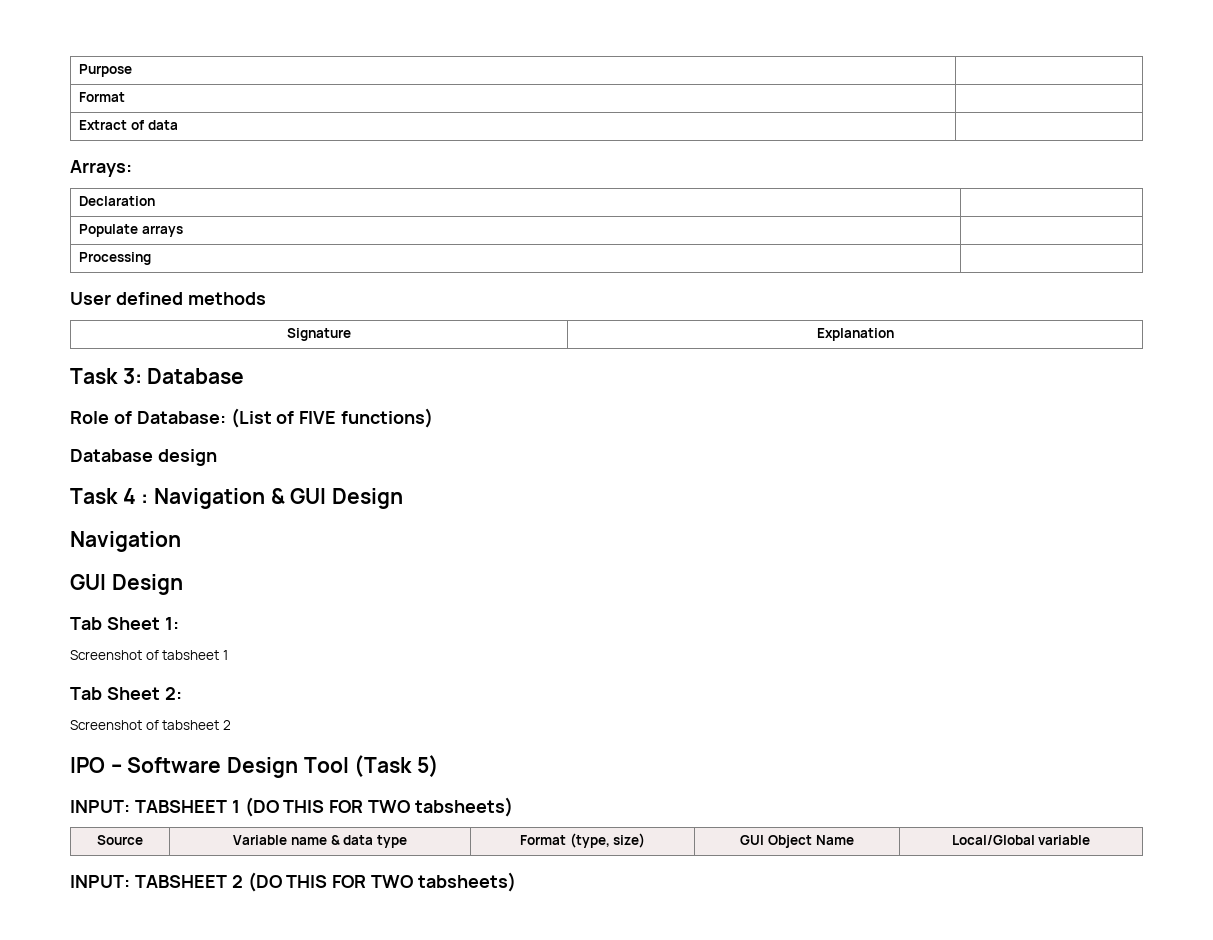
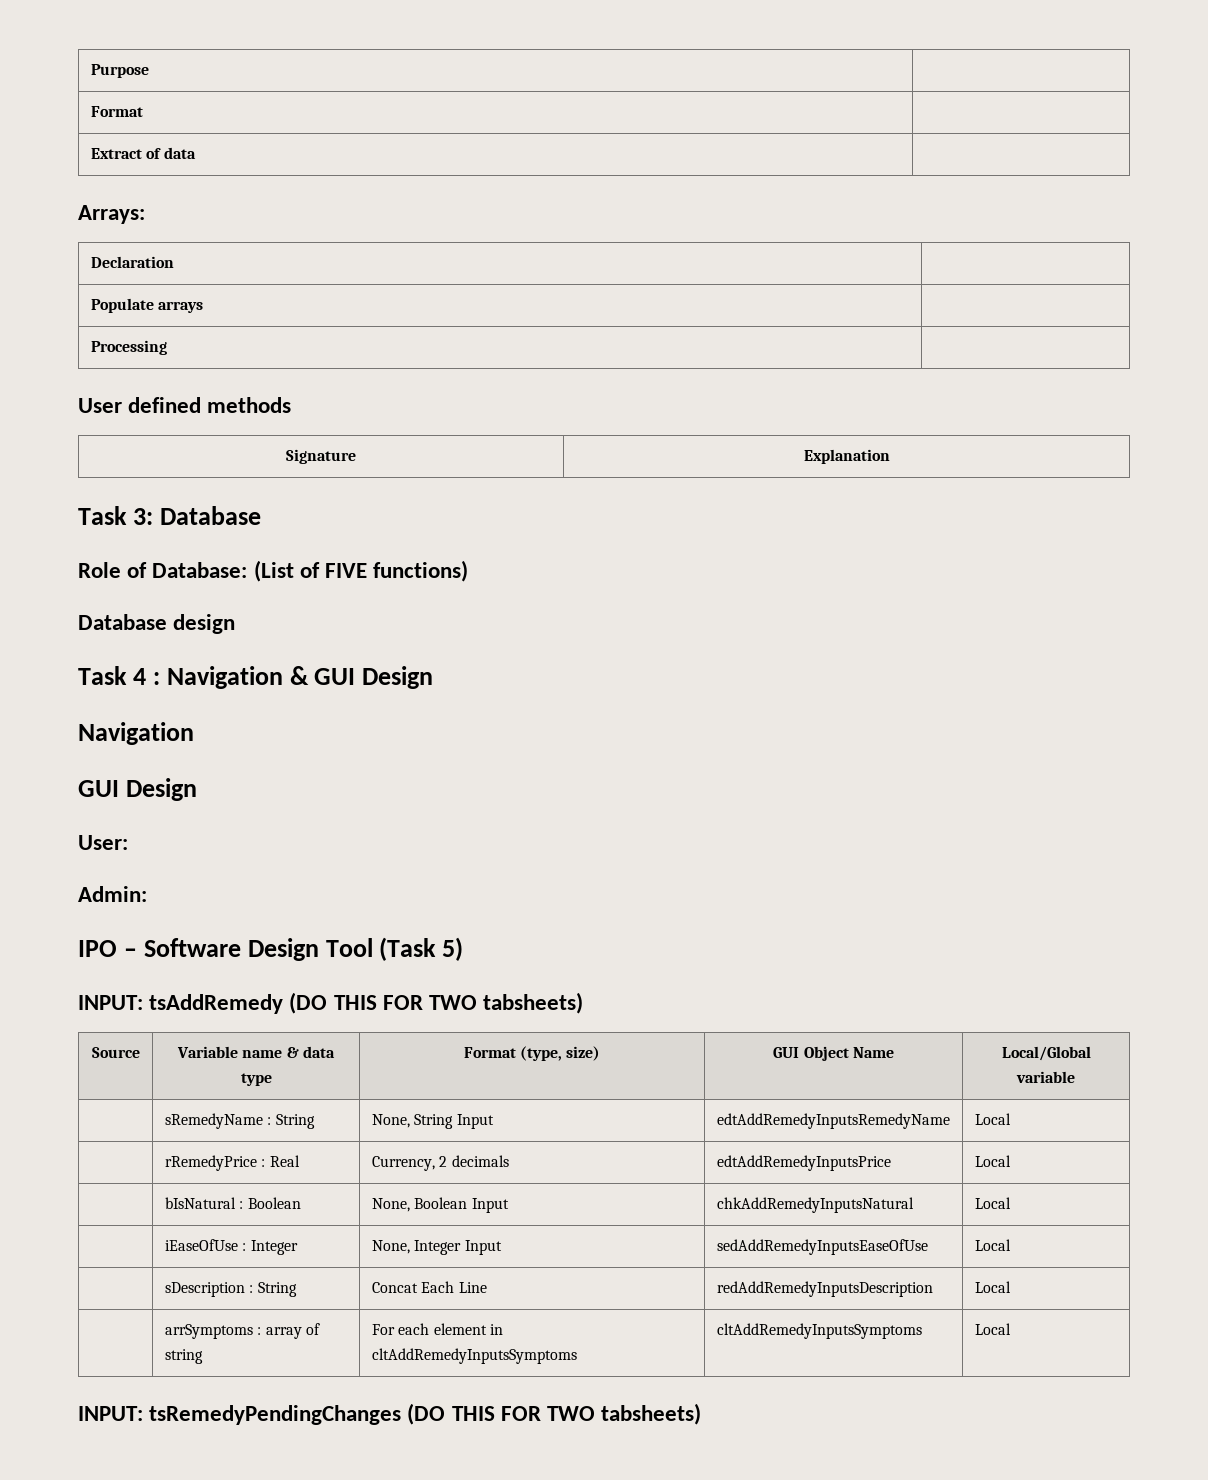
[70,617,179,630] [70,650,228,660] [70,687,182,700] [70,720,231,730] Tab Sheet 1: // Screenshot of tabsheet 1 // Tab Sheet 2: // Screenshot of tabsheet 2 -> [78,835,128,850] [78,886,147,902] User: // Admin:
[134,800,240,813] TABSHEET 1 -> [149,994,284,1014] tsAddRemedy
[70,875,243,888] // INPUT: TABSHEET 2 -> [164,1113,315,1129] [371,1114,494,1129] [716,1113,950,1129] [974,1113,1011,1125] [164,1155,300,1171] [371,1155,509,1171] [716,1155,891,1171] [974,1155,1011,1167] [164,1197,301,1209] [371,1197,509,1213] [716,1197,914,1213] [974,1197,1011,1209] [164,1239,298,1255] [371,1240,502,1255] [716,1239,928,1255] [974,1239,1011,1251] [164,1282,297,1297] [371,1281,487,1293] [716,1281,933,1297] [974,1281,1011,1293] [164,1323,320,1339] [164,1349,203,1364] [371,1323,503,1335] [371,1348,577,1364] [716,1323,922,1339] [974,1323,1011,1335] [78,1405,402,1425] // | sRemedyName : String | None, String Input | edtAddRemedyInputsRemedyName | Local // | rRemedyPrice : Real | Currency, 2 decimals | edtAddRemedyInputsPrice | Local // | bIsNatural : Boolean | None, Boolean Input | chkAddRemedyInputsNatural | Local // | iEaseOfUse : Integer | None, Integer Input | sedAddRemedyInputsEaseOfUse | Local // | sDescription : String | Concat Each Line | redAddRemedyInputsDescription | Local // | arrSymptoms : array of string | For each element in cltAddRemedyInputsSymptoms | cltAddRemedyInputsSymptoms | Local // INPUT: tsRemedyPendingChanges

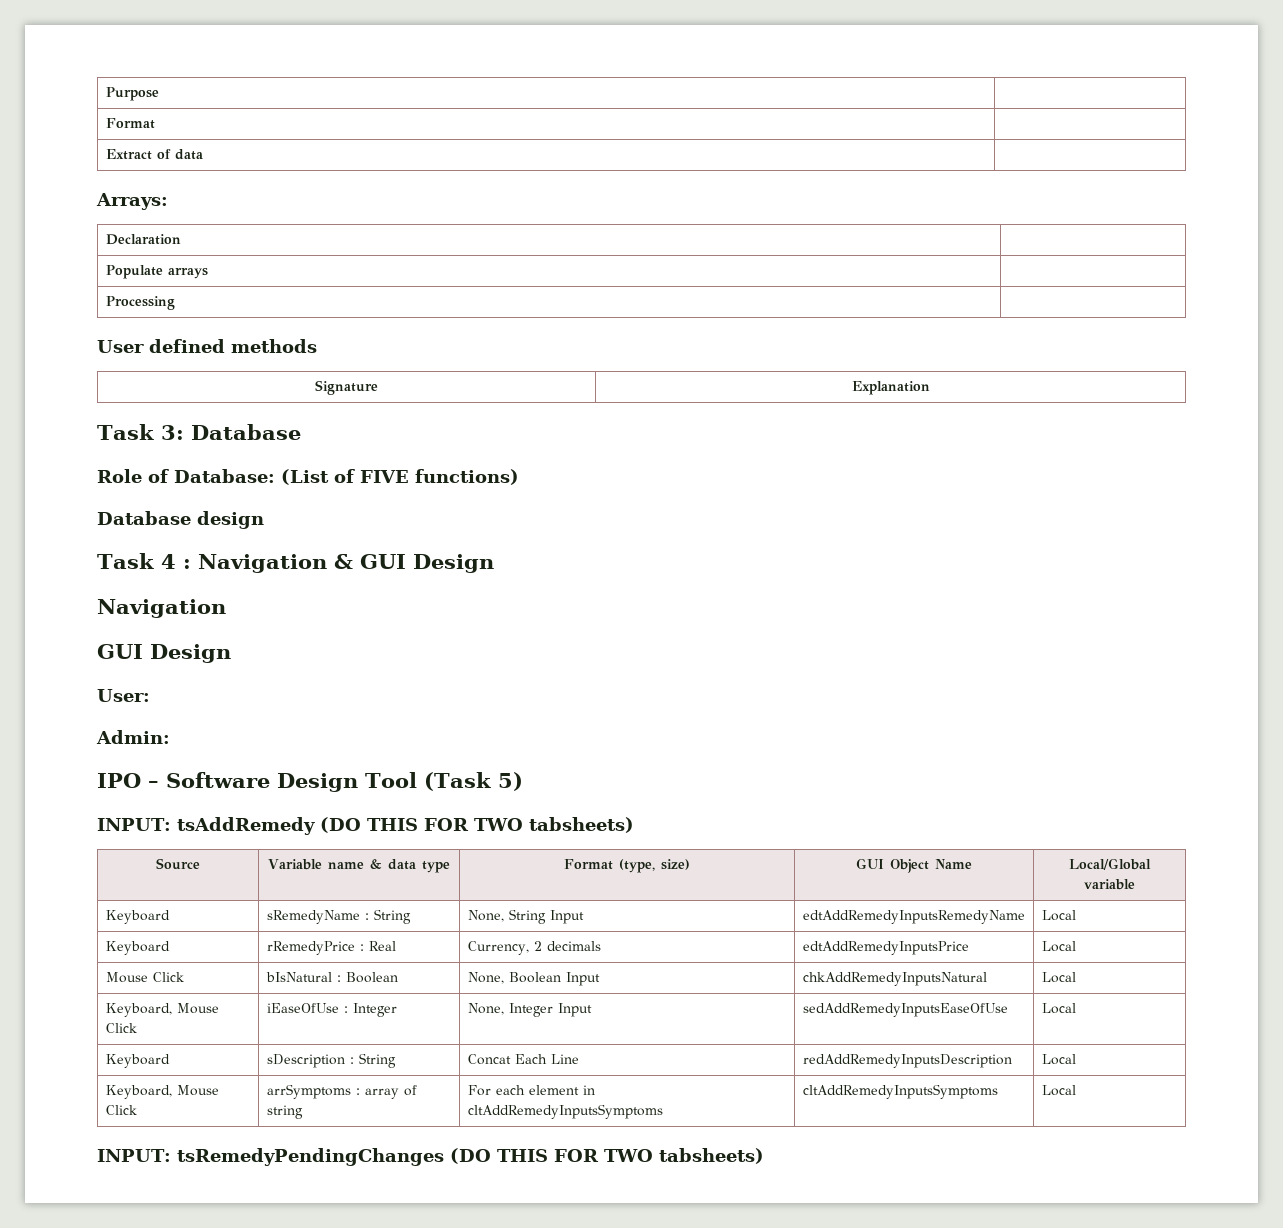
(1075, 1077) none -> [105,910,170,924] Keyboard
(1011, 1119) none -> [105,941,170,955] Keyboard
(1011, 1161) none -> [105,972,184,983] Mouse Click
(1011, 1203) none -> [105,1003,219,1017] [105,1023,137,1033] Keyboard, Mouse Click
(1011, 1245) none -> [105,1054,170,1068] Keyboard
(1011, 1287) none -> [105,1085,219,1099] [105,1105,137,1115] Keyboard, Mouse Click

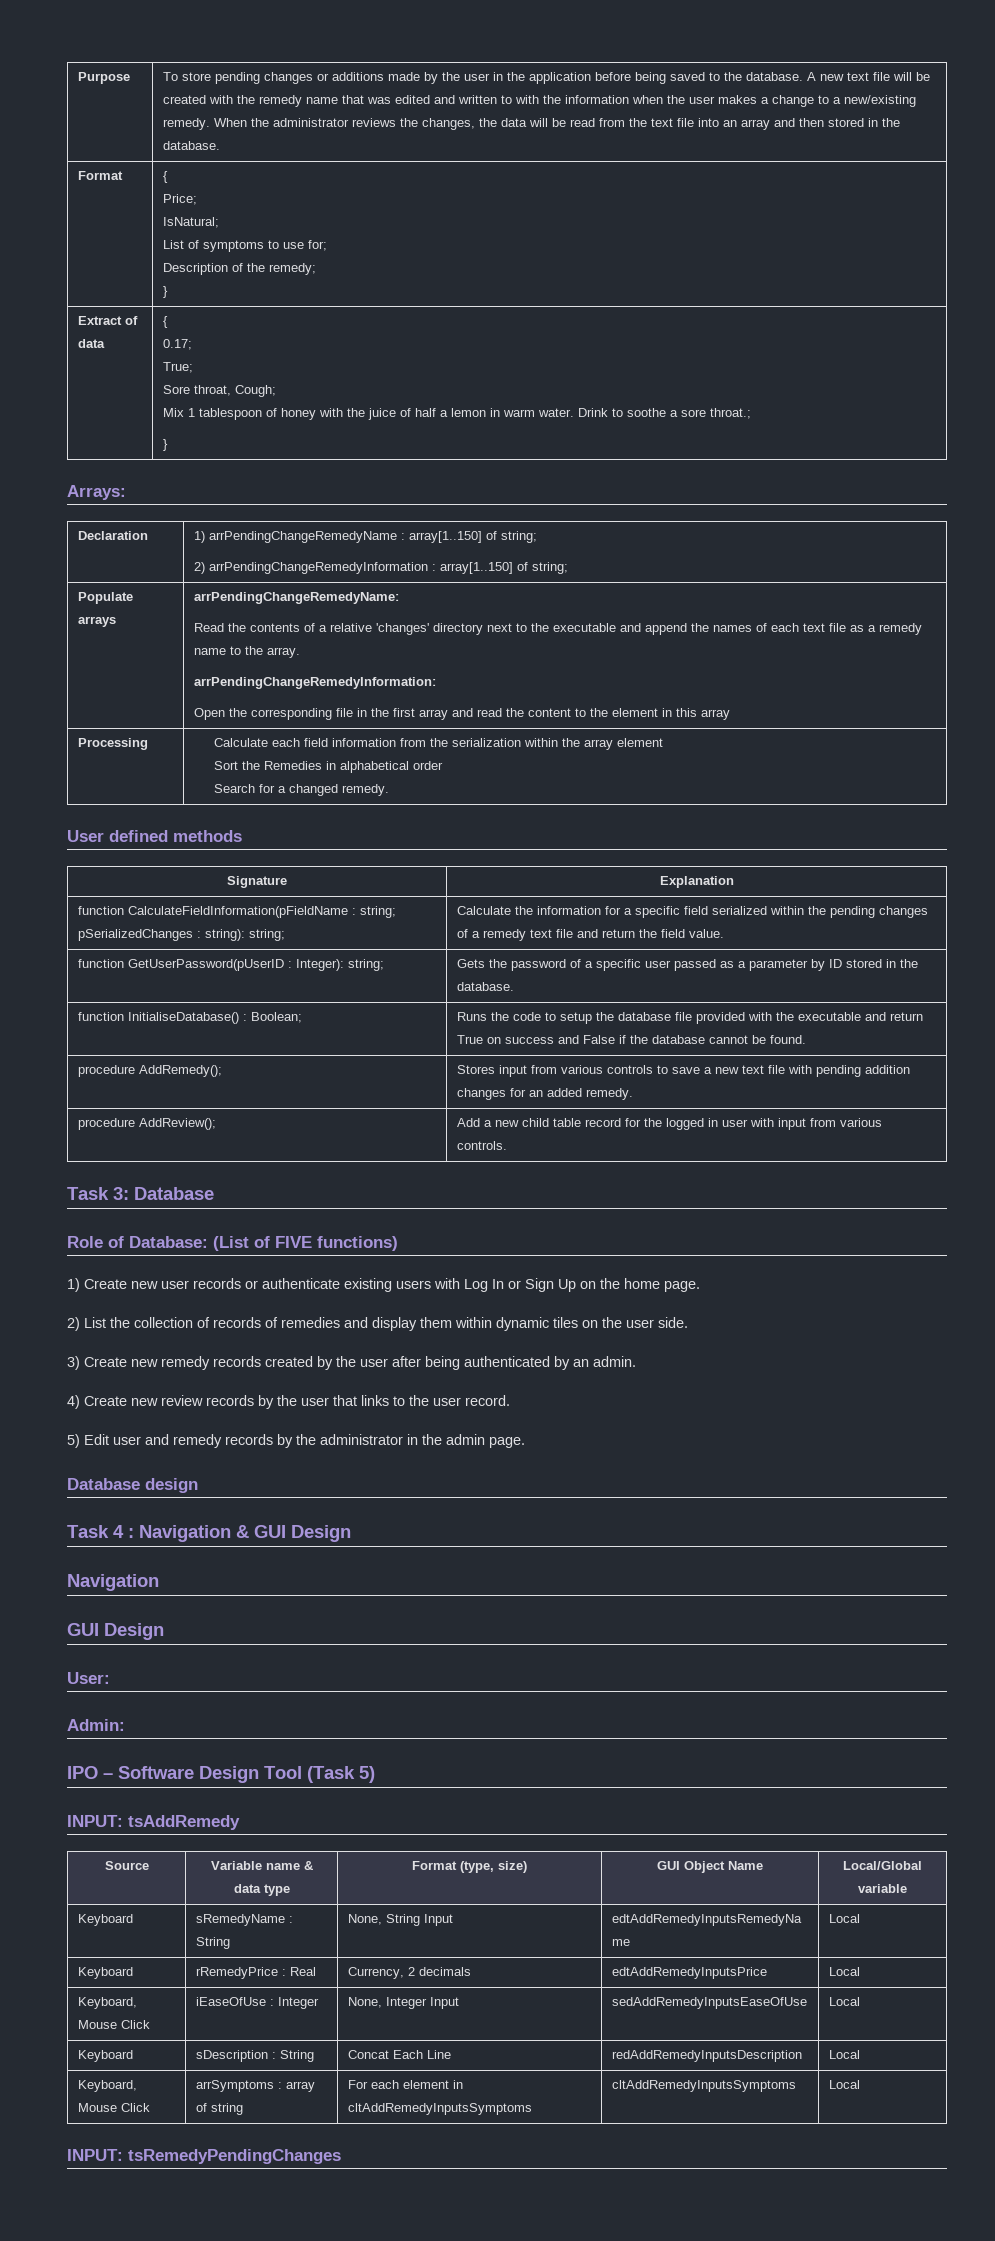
[105,118,155,129] [105,149,203,160] [96,193,168,210] [105,234,181,245] [105,265,208,279] [105,296,175,310] // Format | // Extract of data | // Arrays: // Declaration | // Populate arrays | // Processing | -> [163,72,931,84] [163,95,917,107] [163,118,901,130] [163,141,221,150] [78,171,124,180] [163,171,169,183] [163,194,198,205] [163,217,220,228] [163,240,328,252] [163,263,317,275] [163,286,169,298] [78,316,139,325] [78,339,106,348] [163,316,169,328] [163,339,193,350] [163,362,194,373] [163,385,277,397] [163,408,752,420] [163,439,169,451] [67,485,126,500] [78,531,149,540] [194,531,538,543] [194,562,569,574] [78,592,134,604] [78,616,117,627] [194,592,400,604] [194,623,923,635] [194,646,301,658] [194,677,437,689] [194,708,731,720] [78,738,149,750] [214,738,664,750] [214,761,444,773] [214,784,390,796] To store pending changes or additions made by the user in the application before being saved to the database. A new text file will be created with the remedy name that was edited and written to with the information when the user makes a change to a new/existing remedy. When the administrator reviews the changes, the data will be read from the text file into an array and then stored in the database. // Format | { // Price; // IsNatural; // List of symptoms to use for; // Description of the remedy; // } // Extract of data | { // 0.17; // True; // Sore throat, Cough; // Mix 1 tablespoon of honey with the juice of half a lemon in warm water. Drink to soothe a sore throat.; // } // Arrays: // Declaration | 1) arrPendingChangeRemedyName : array[1..150] of string; // 2) arrPendingChangeRemedyInformation : array[1..150] of string; // Populate arrays | arrPendingChangeRemedyName: // Read the contents of a relative 'changes' directory next to the executable and append the names of each text file as a remedy name to the array. // arrPendingChangeRemedyInformation: // Open the corresponding file in the first array and read the content to the element in this array // Processing | Calculate each field information from the serialization within the array element // Sort the Remedies in alphabetical order // Search for a changed remedy.
(930, 388) none -> [78,906,397,918] [78,929,286,941] [457,906,929,918] [457,929,725,941] [78,959,385,971] [457,959,919,971] [457,982,515,991] [78,1012,303,1024] [457,1012,924,1024] [457,1035,807,1044] [78,1065,223,1077] [457,1065,911,1077] [457,1088,634,1100] [78,1118,217,1130] [457,1118,883,1130] [457,1141,508,1150] // function CalculateFieldInformation(pFieldName : string; pSerializedChanges : string): string; | Calculate the information for a specific field serialized within the pending changes of a remedy text file and return the field value. // function GetUserPassword(pUserID : Integer): string; | Gets the password of a specific user passed as a parameter by ID stored in the database. // function InitialiseDatabase() : Boolean; | Runs the code to setup the database file provided with the executable and return True on success and False if the database cannot be found. // procedure AddRemedy(); | Stores input from various controls to save a new text file with pending addition changes for an added remedy. // procedure AddReview(); | Add a new child table record for the logged in user with input from various controls.
(519, 477) none -> [67,1278,700,1292] [67,1317,688,1331] [67,1356,636,1370] [67,1395,510,1409] [67,1434,525,1448] // 1) Create new user records or authenticate existing users with Log In or Sign Up on the home page. // 2) List the collection of records of remedies and display them within dynamic tiles on the user side. // 3) Create new remedy records created by the user after being authenticated by an admin. // 4) Create new review records by the user that links to the user record. // 5) Edit user and remedy records by the administrator in the admin page.
[320,817,634,833] (DO THIS FOR TWO tabsheets) -> (240, 1822) none
[105,972,184,983] [265,972,398,983] [467,972,600,986] [802,972,987,986] [1041,972,1076,983] // Mouse Click | bIsNatural : Boolean | None, Boolean Input | chkAddRemedyInputsNatural | Local -> (861, 1971) none
[450,1148,764,1164] (DO THIS FOR TWO tabsheets) -> (341, 2156) none

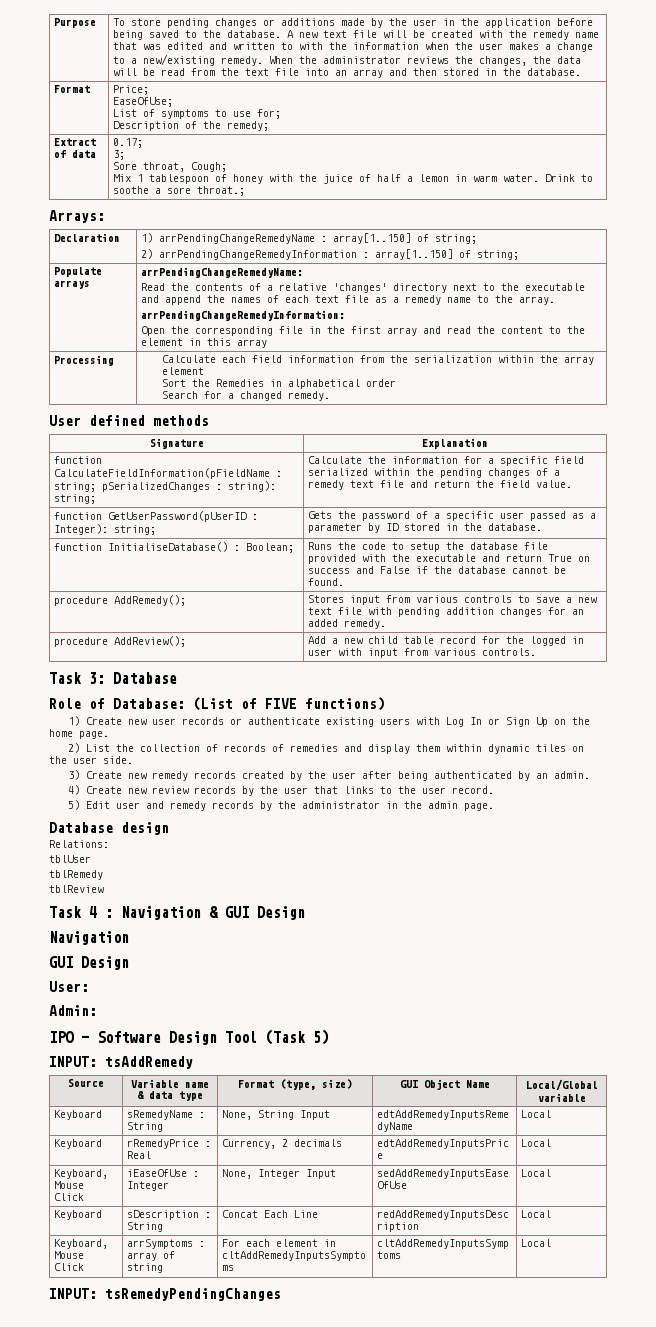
[163,171,169,183] { // -> (91, 89) none
[163,217,220,228] IsNatural; -> [113,97,174,107] EaseOfUse;
[163,286,169,298] // } -> (270, 126) none
[163,316,169,328] { // -> (97, 154) none
[163,362,194,373] True; -> [113,150,126,160] 3;
[163,439,169,451] // } -> (246, 191) none
(198, 1485) none -> [49,840,109,848] [49,855,91,863] [49,870,103,880] [49,885,104,893] // Relations: // tblUser // tblRemedy // tblReview

